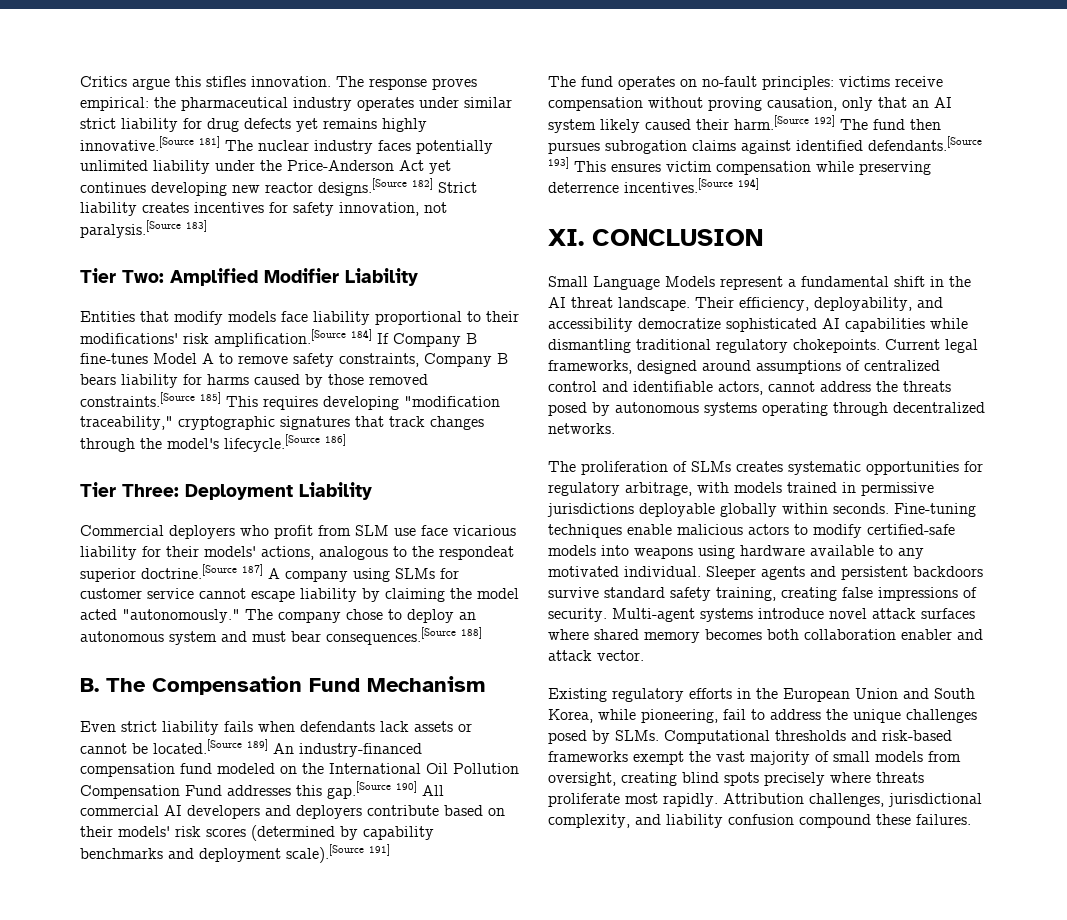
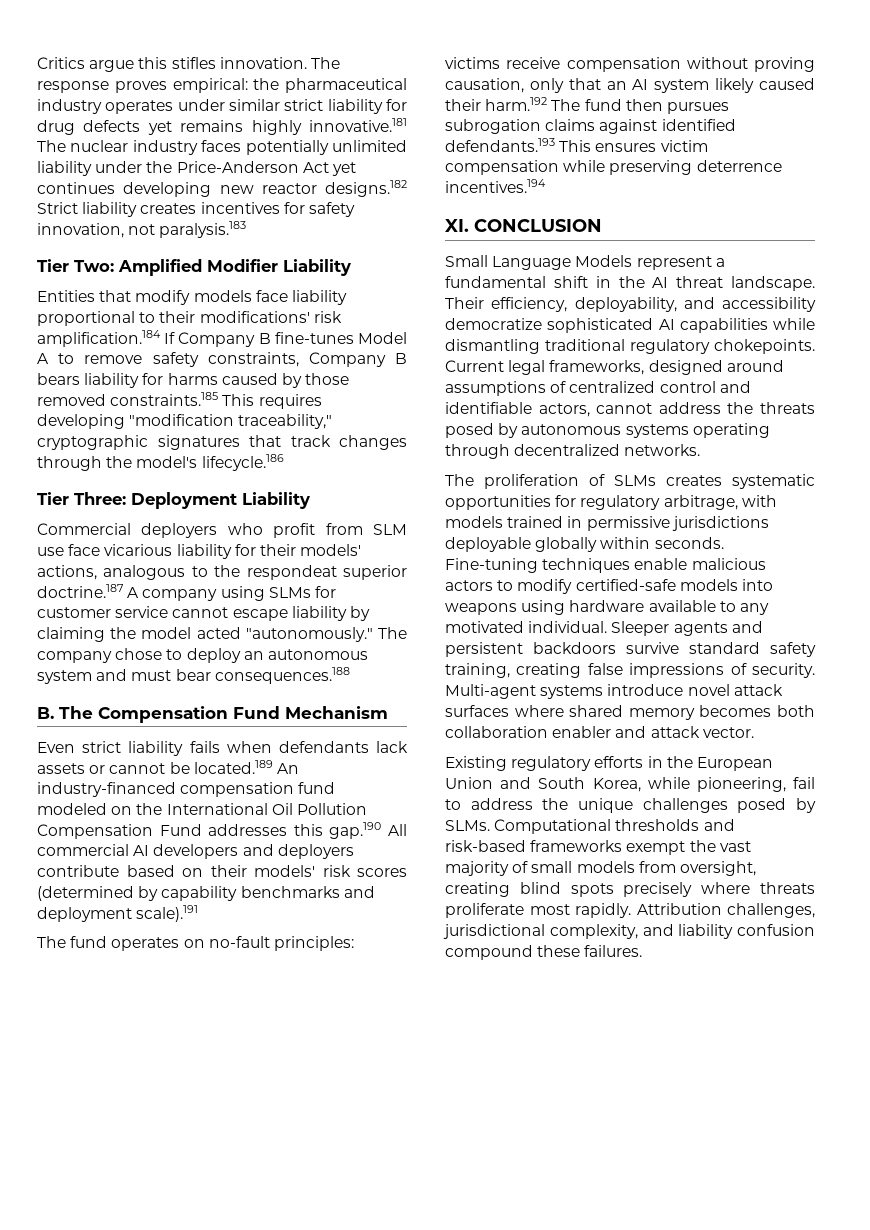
[80,136,220,151] innovative.[Source 181] -> [309,118,407,132] innovative.181
[318,178,433,196] designs.[Source 182] -> [325,180,407,197] designs.182
[80,220,207,238] paralysis.[Source 183] -> [159,221,247,238] paralysis.183
[214,329,372,347] amplification.[Source 184] -> [37,330,161,347] amplification.184
[80,392,221,407] constraints.[Source 185] -> [110,392,219,406] constraints.185
[224,434,346,452] lifecycle.[Source 186] -> [201,454,284,471] lifecycle.186
[141,564,263,579] doctrine.[Source 187] -> [37,584,123,598] doctrine.187
[326,627,482,645] consequences.[Source 188] -> [214,667,350,684] consequences.188
[153,739,268,754] located.[Source 189] -> [193,760,273,774] located.189
[327,781,417,799] gap.[Source 190] -> [329,822,382,839] gap.190
[286,844,390,863] scale).[Source 191] -> [136,905,199,922] scale).191
[734,115,835,130] harm.[Source 192] -> [485,97,548,111] harm.192
[868,136,982,151] [548,157,569,169] defendants.[Source 193] -> [445,138,555,152] defendants.193
[624,178,759,193] incentives.[Source 194] -> [445,179,546,193] incentives.194

